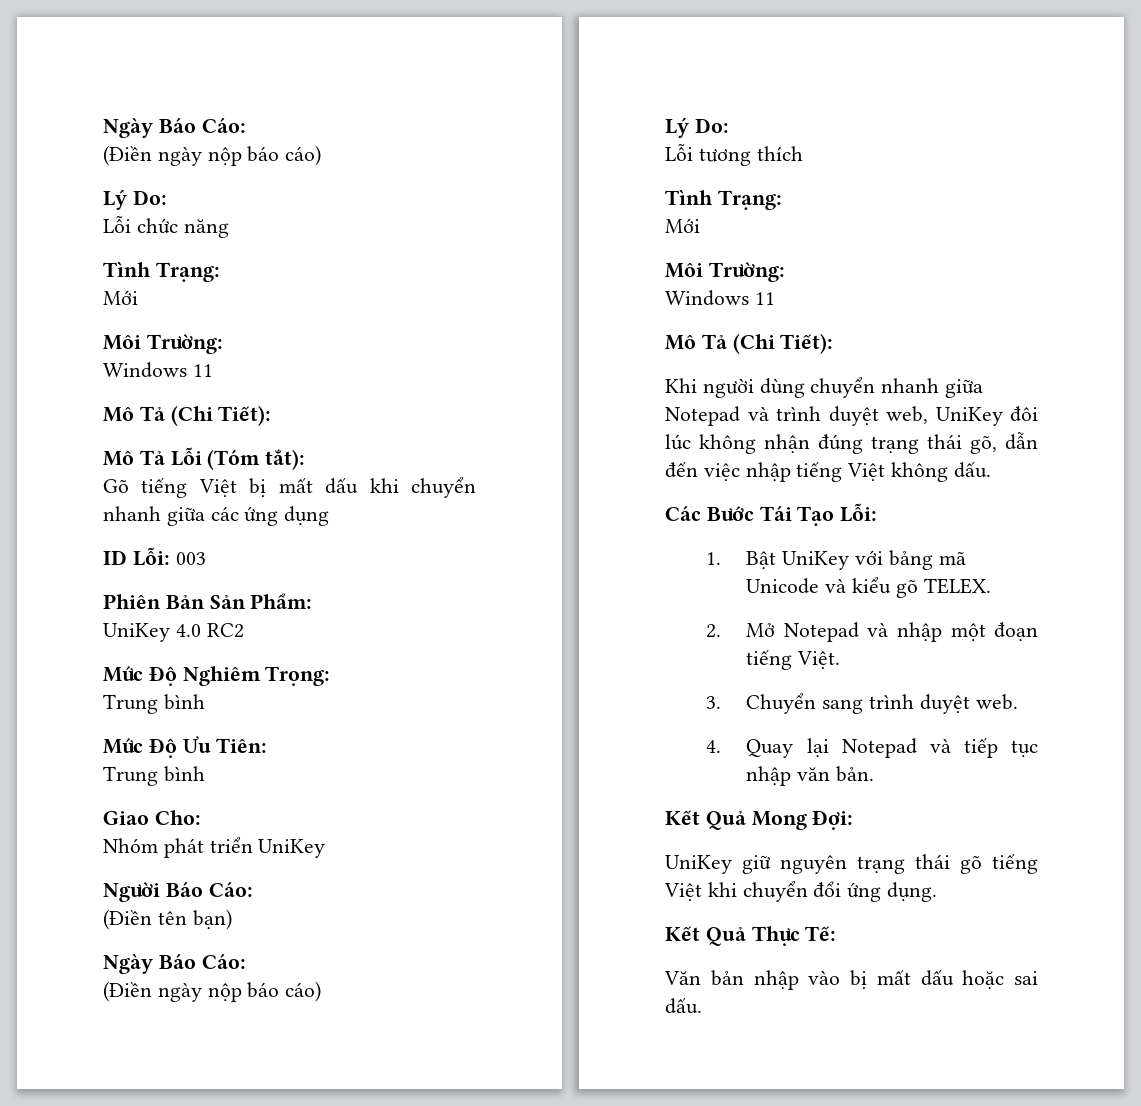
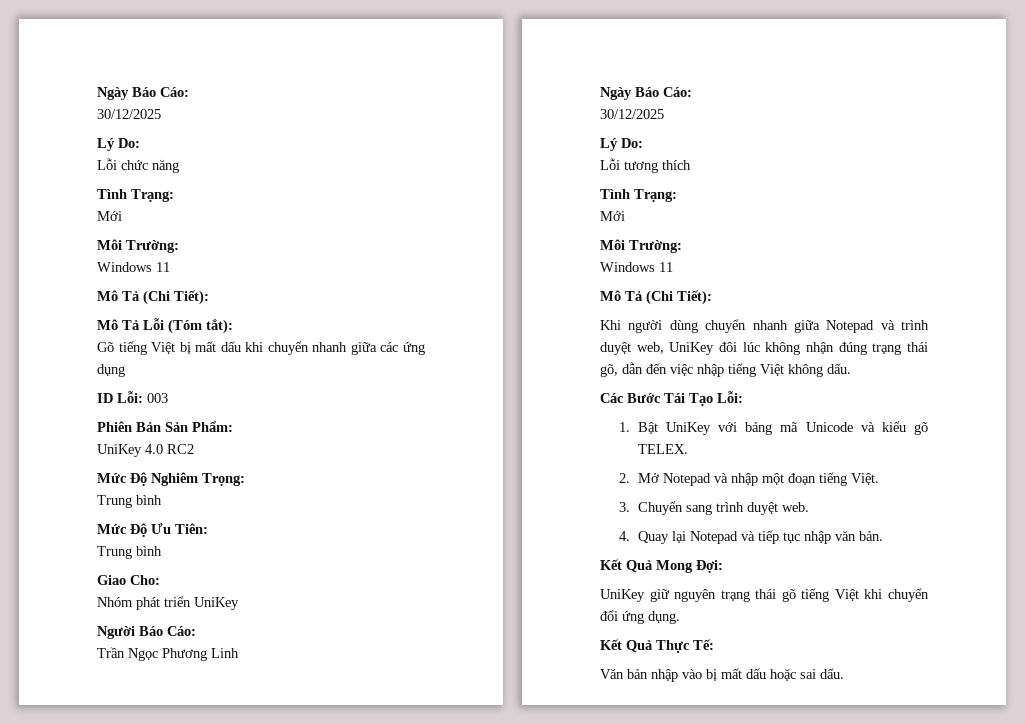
[103,118,246,138] [103,145,322,166] Ngày Báo Cáo: // (Điền ngày nộp báo cáo) -> [97,87,189,100] [97,109,161,119] Ngày Báo Cáo: // 30/12/2025
[103,909,232,930] [103,954,246,974] [103,981,322,1002] (Điền tên bạn) // Ngày Báo Cáo: // (Điền ngày nộp báo cáo) -> [97,647,239,661] [600,87,692,100] [600,109,664,119] Trần Ngọc Phương Linh // Ngày Báo Cáo: // 30/12/2025

